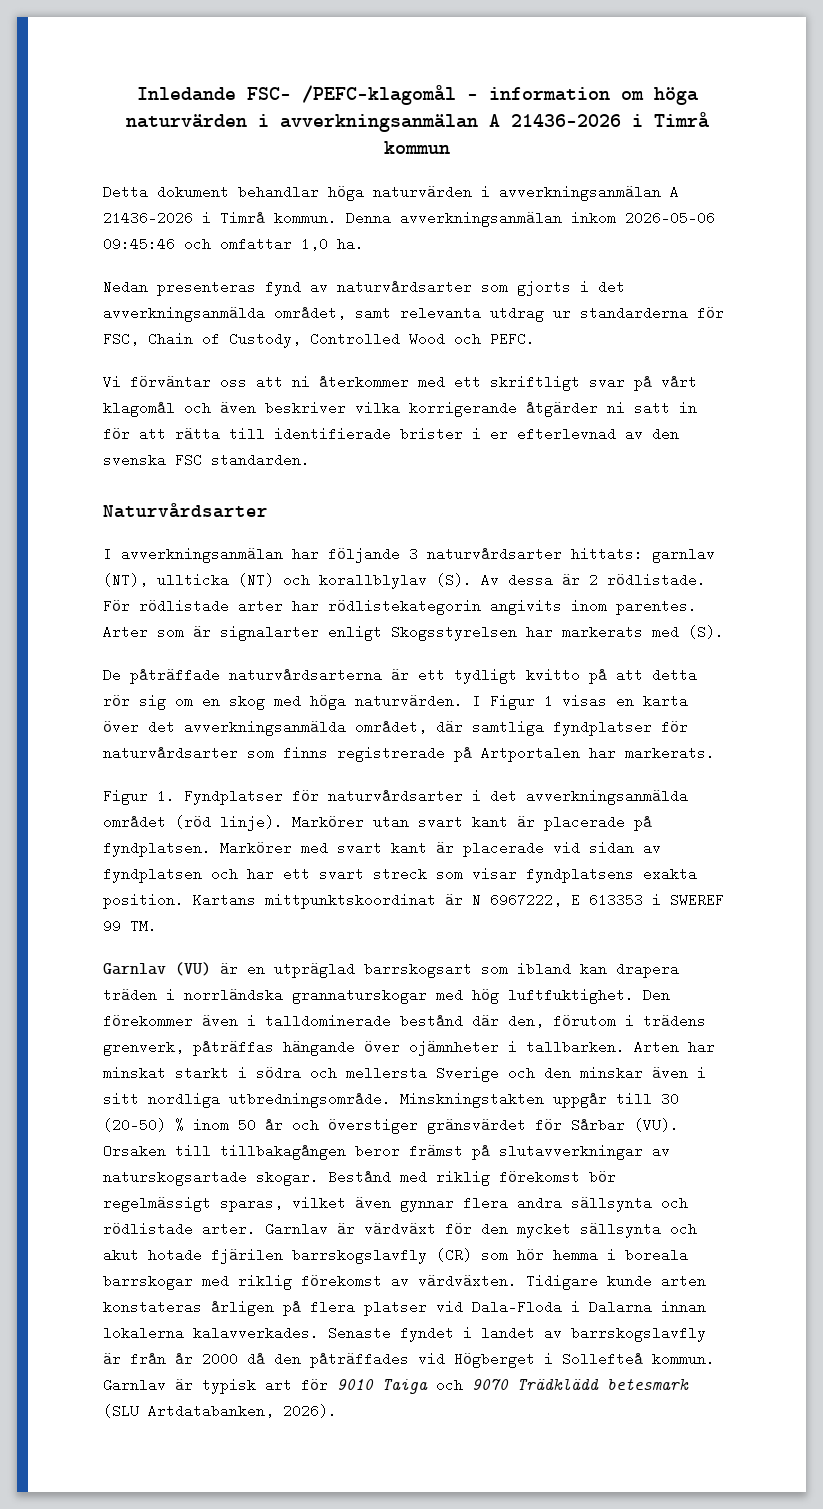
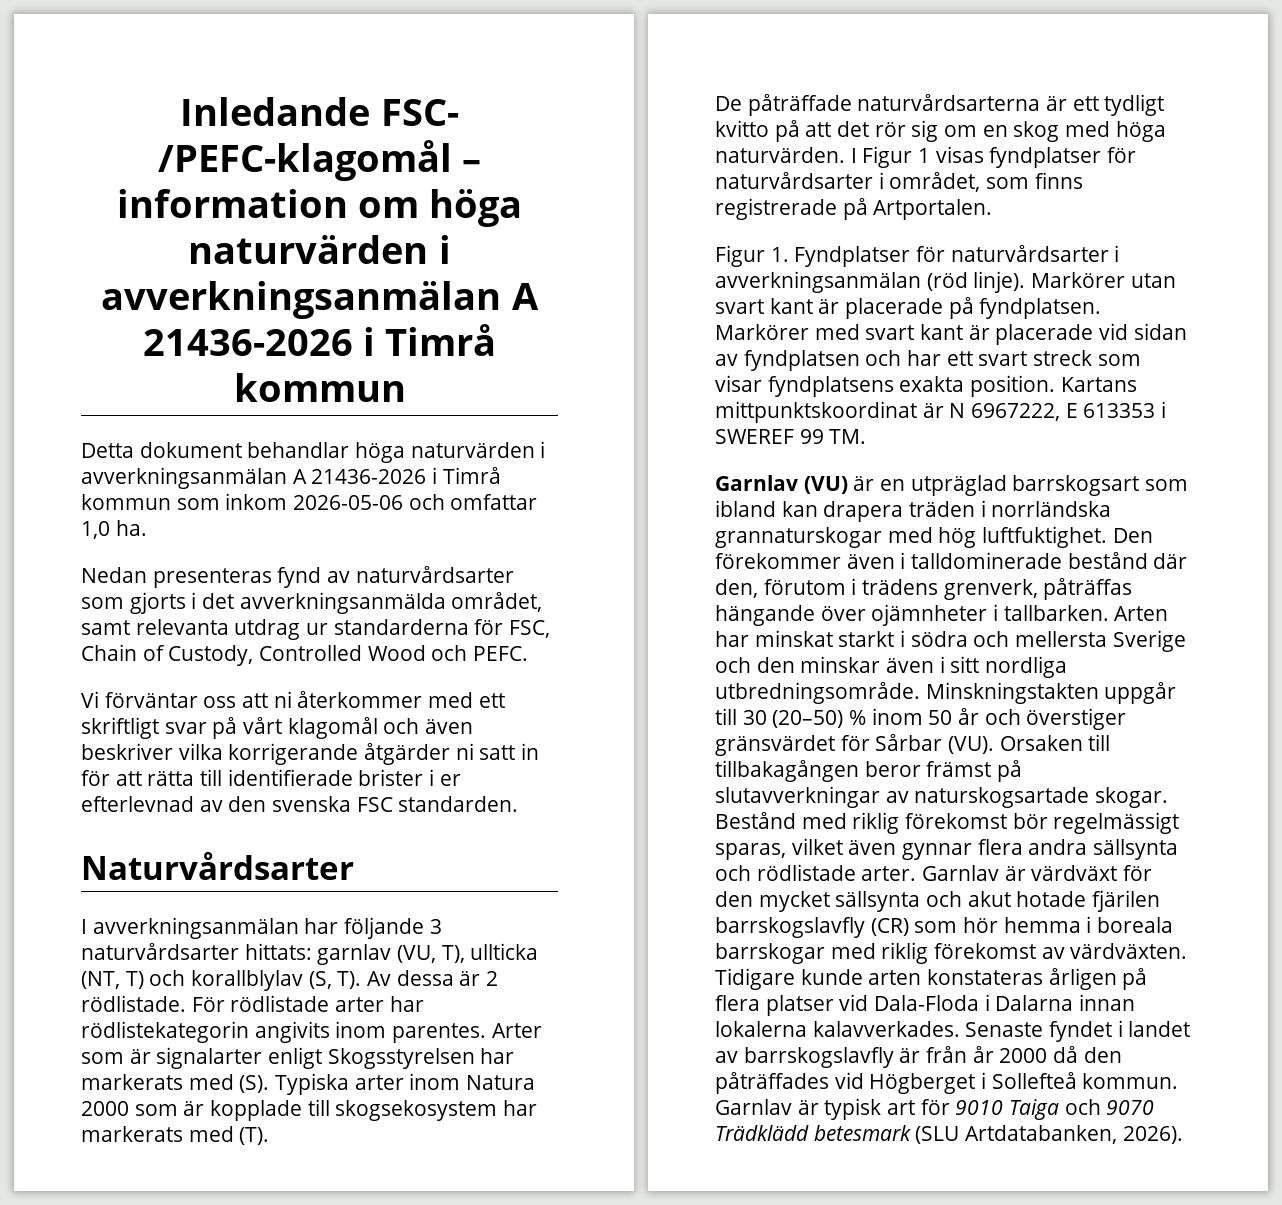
[274,211,562,227] kommun. Denna avverkningsanmälan -> [81,494,220,510] kommun som
[103,237,175,251] 09:45:46 -> (404, 502) none
[103,573,472,589] (NT), ullticka (NT) och korallblylav (S). -> [397,943,539,963] [81,970,362,991] (VU, T), ullticka (NT, T) och korallblylav (S, T).
(724, 632) none -> [275,1073,536,1095] [81,1099,538,1121] [81,1126,270,1145] Typiska arter inom Natura 2000 som är kopplade till skogsekosystem har markerats med (T).
[652,668,697,682] detta -> [837,121,870,137] det
[616,694,688,708] [103,720,544,736] en karta över det avverkningsanmälda området, där samtliga -> (984, 154) none
(238, 753) none -> [878,172,981,192] i området,
[481,746,715,762] Artportalen har markerats. -> [873,199,993,220] Artportalen.
[490,789,688,805] [103,815,166,829] det avverkningsanmälda området -> [715,271,921,293] avverkningsanmälan

